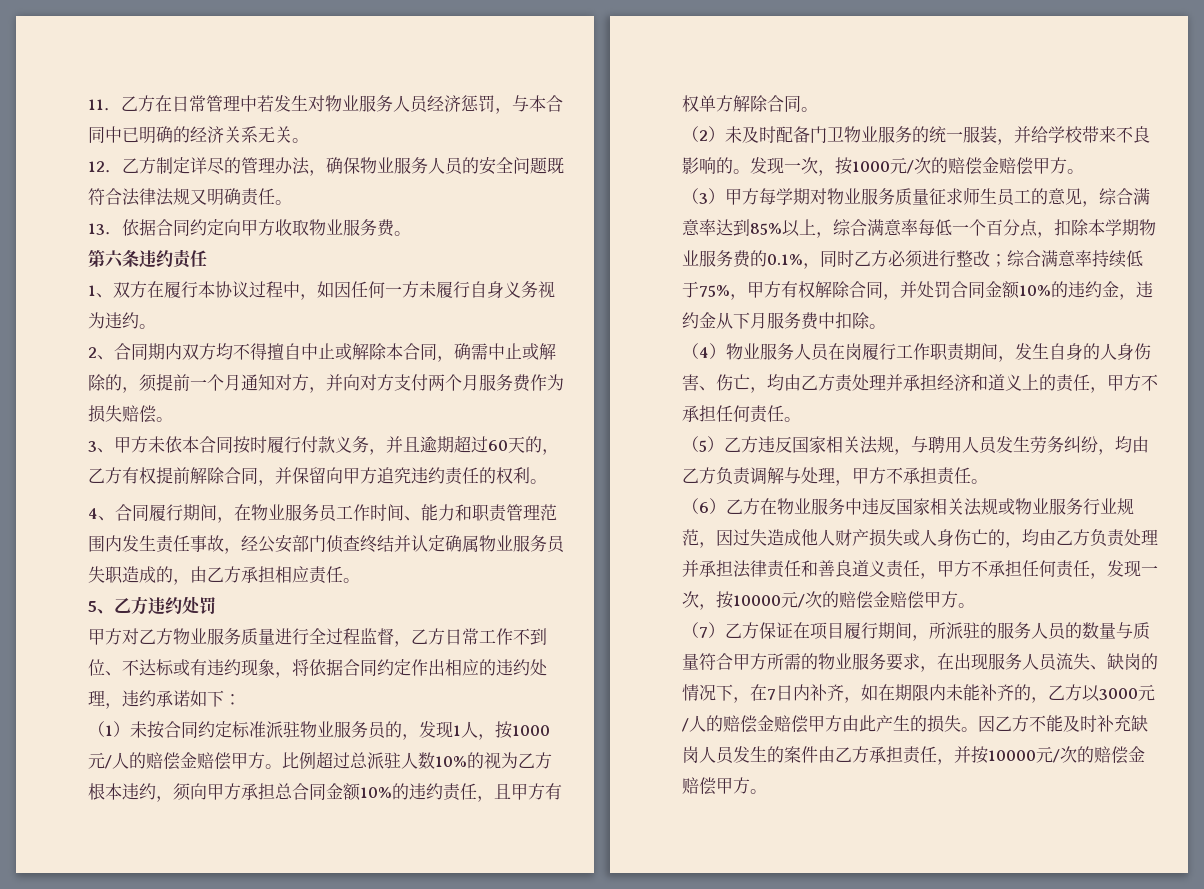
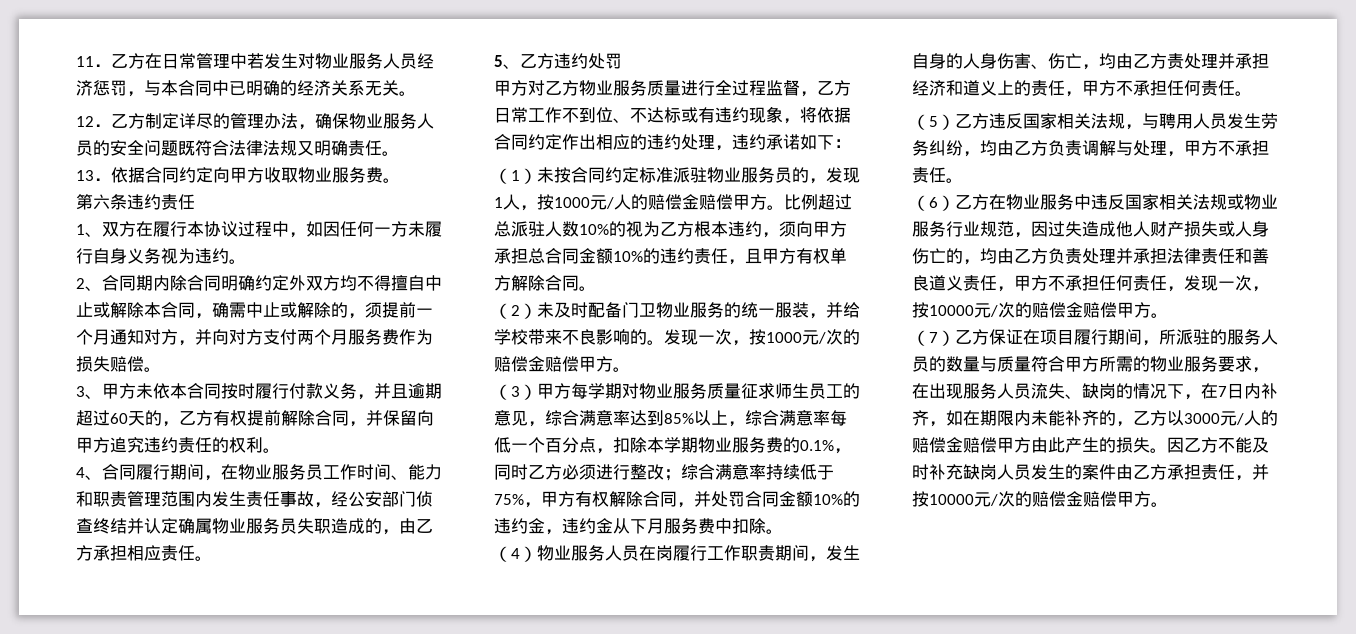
(182, 351) none -> [170,275,306,291] 除合同明确约定外

